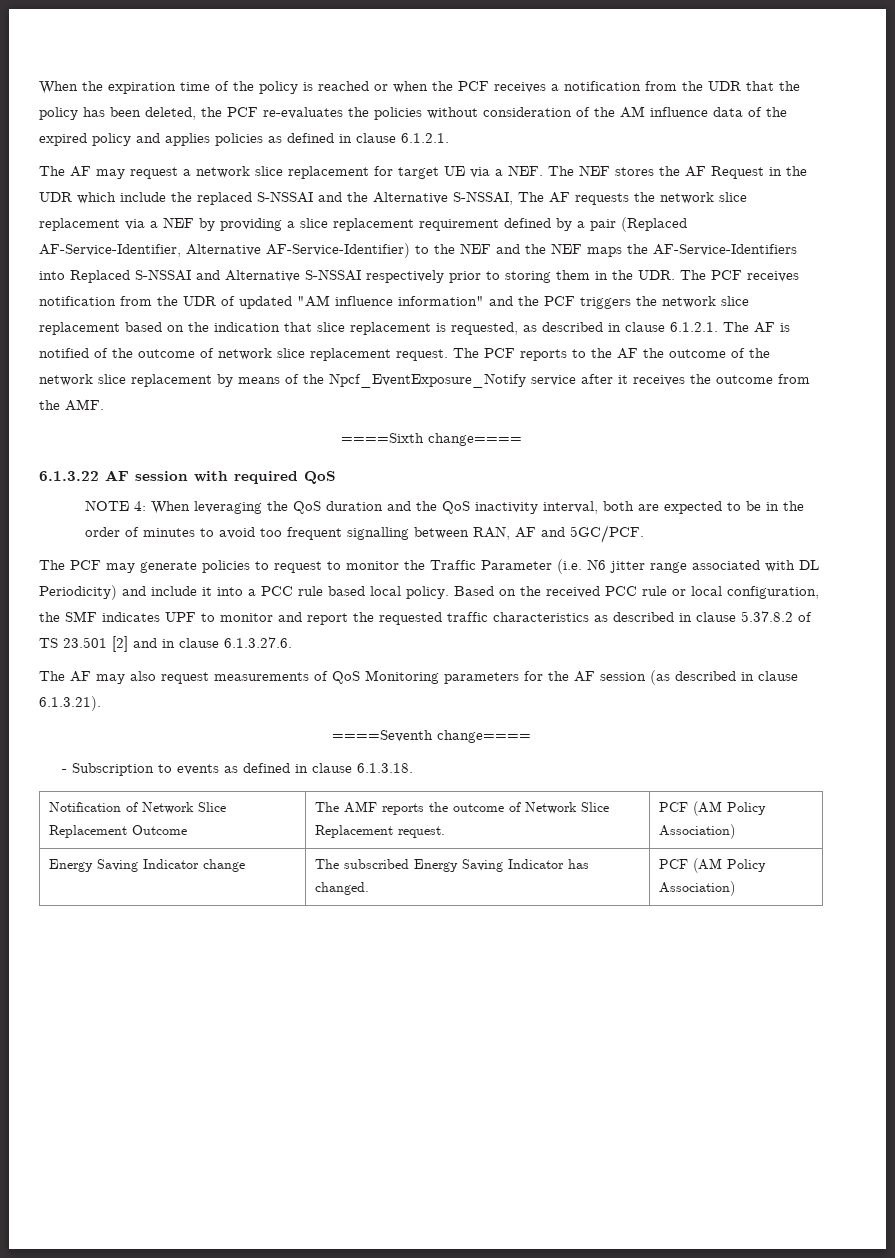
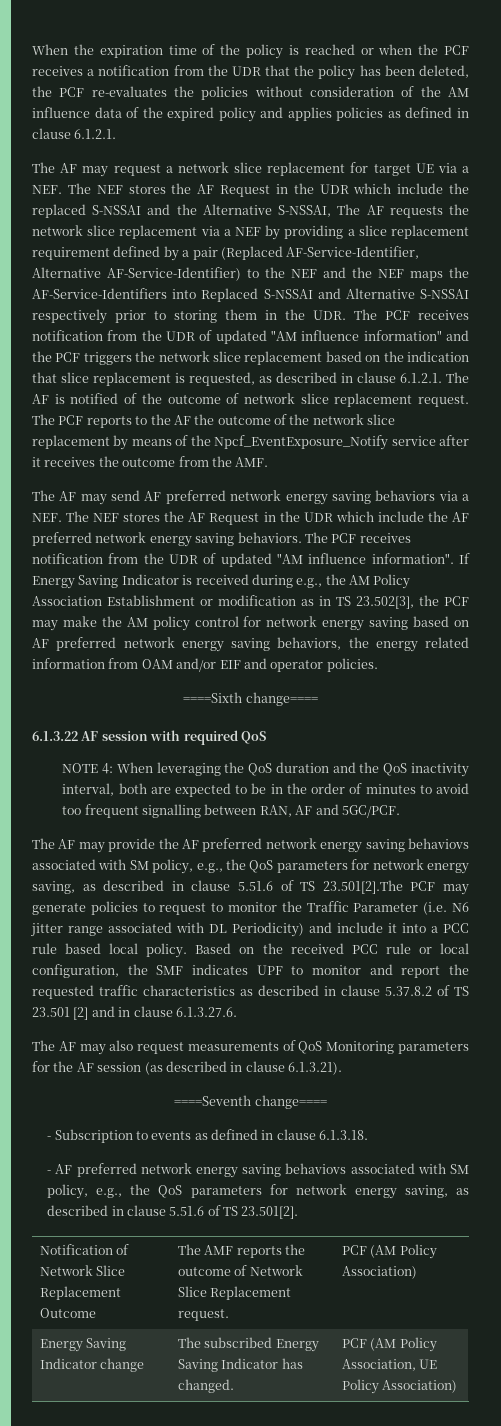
(104, 405) none -> [32,490,470,505] [32,511,469,525] [32,532,411,547] [32,553,470,567] [32,574,411,589] [32,595,469,609] [32,616,470,631] [32,637,469,652] [32,658,378,672] // The AF may send AF preferred network energy saving behaviors via a NEF. The NEF stores the AF Request in the UDR which include the AF preferred network energy saving behaviors. The PCF receives notification from the UDR of updated "AM influence information". If Energy Saving Indicator is received during e.g., the AM Policy Association Establishment or modification as in TS 23.502[3], the PCF may make the AM policy control for network energy saving based on AF preferred network energy saving behaviors, the energy related information from OAM and/or EIF and operator policies.
(65, 565) none -> [58,838,469,853] [32,859,469,874] [32,880,403,894] AF may provide the AF preferred network energy saving behaviovs associated with SM policy, e.g., the QoS parameters for network energy saving, as described in clause 5.51.6 of TS 23.501[2].The
(414, 768) none -> [47,1163,470,1178] [47,1184,469,1199] [47,1205,299,1219] // - AF preferred network energy saving behaviovs associated with SM policy, e.g., the QoS parameters for network energy saving, as described in clause 5.51.6 of TS 23.501[2].
(767, 865) none -> [341,1359,438,1371] [341,1379,379,1394] Association, UE Policy

